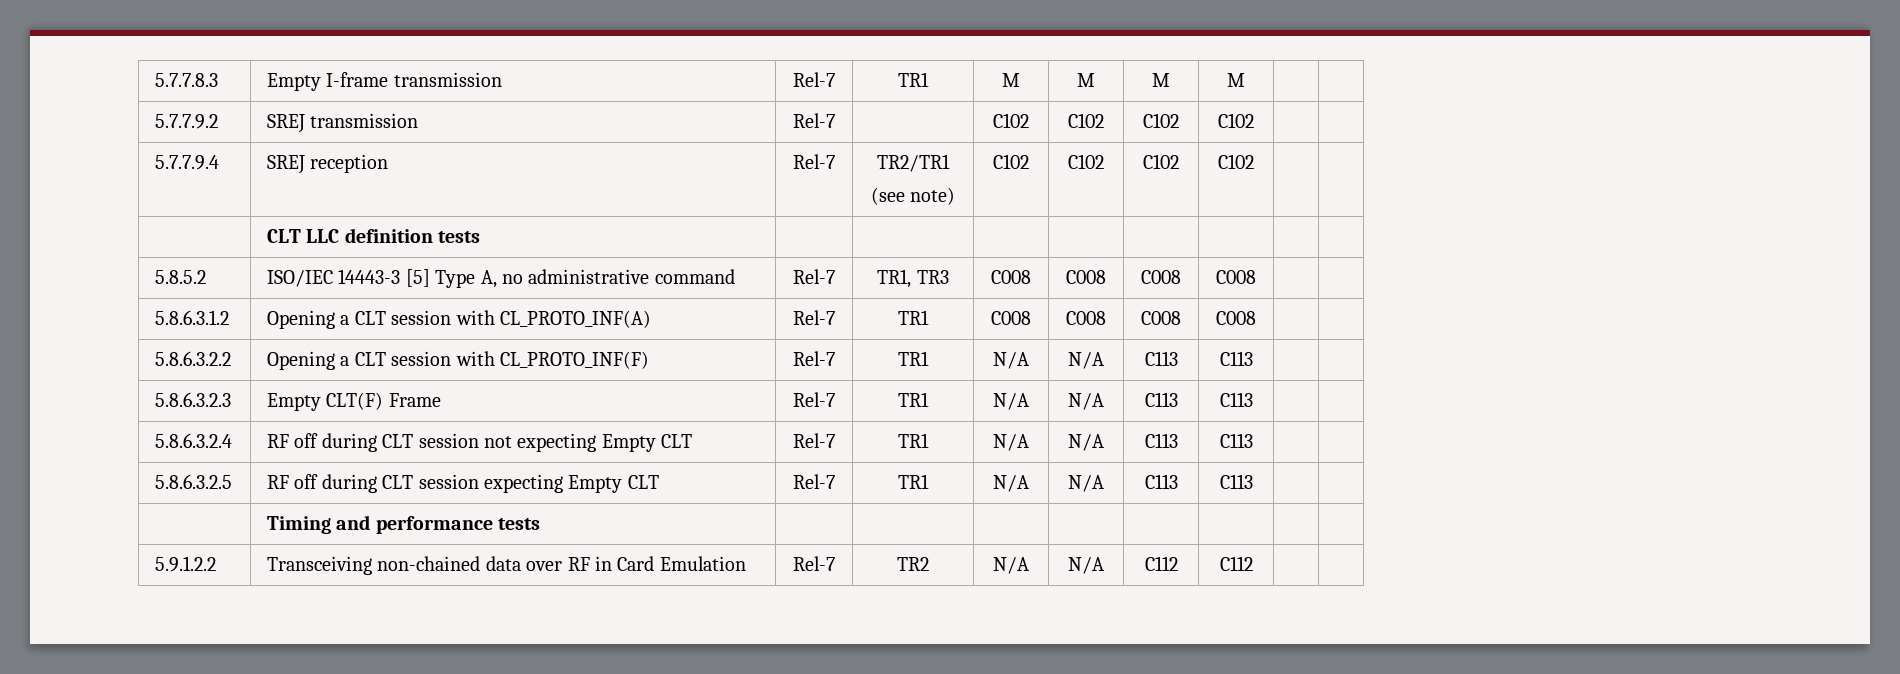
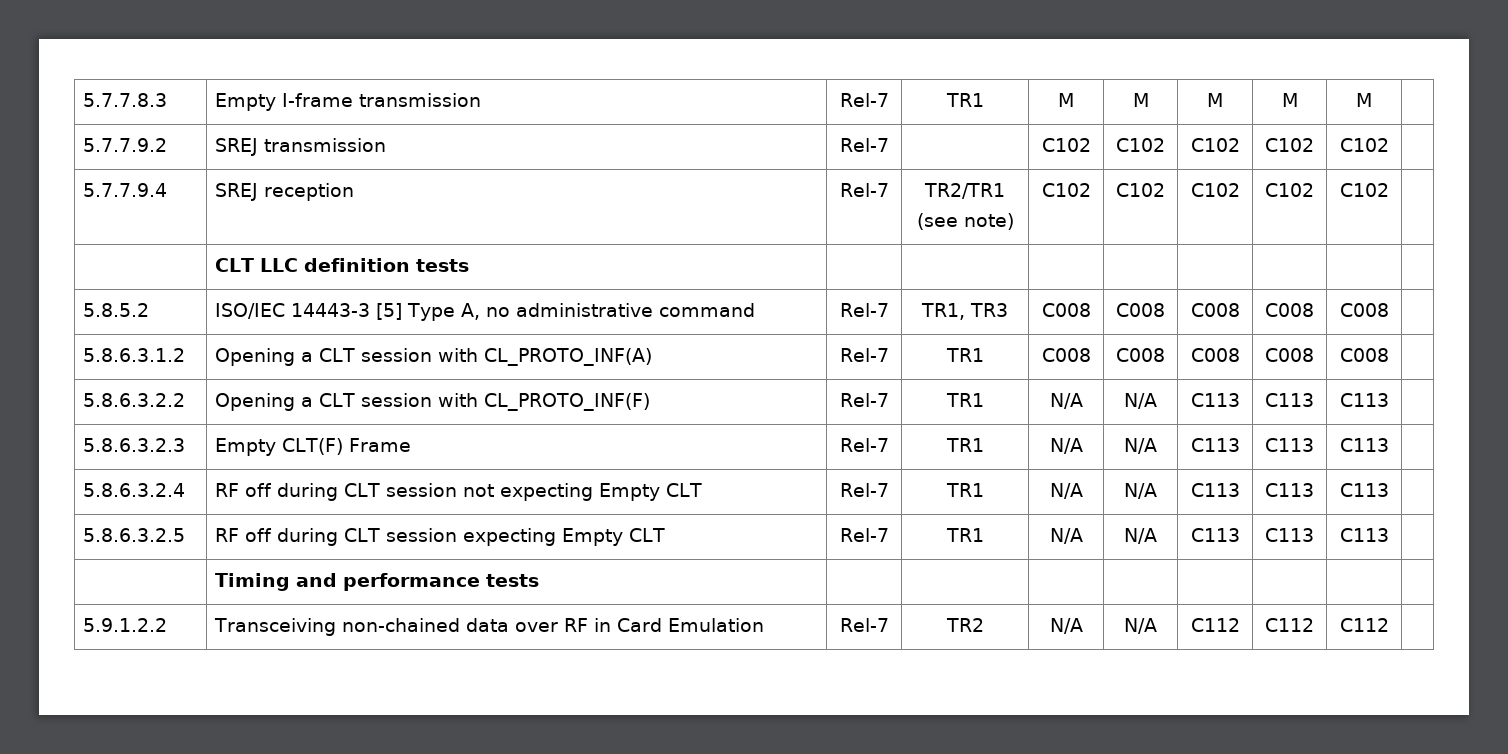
(1245, 80) none -> [1356,93,1372,107] M
(1254, 120) none -> [1339,138,1389,152] C102
(1254, 161) none -> [1339,183,1389,197] C102
(1256, 277) none -> [1339,303,1389,317] C008
(1256, 318) none -> [1339,348,1389,362] C008
(1253, 358) none -> [1339,393,1389,407] C113
(1253, 399) none -> [1339,438,1389,452] C113
(1253, 440) none -> [1339,483,1389,497] C113
(1253, 481) none -> [1339,528,1389,542] C113
(1253, 563) none -> [1339,618,1389,632] C112

